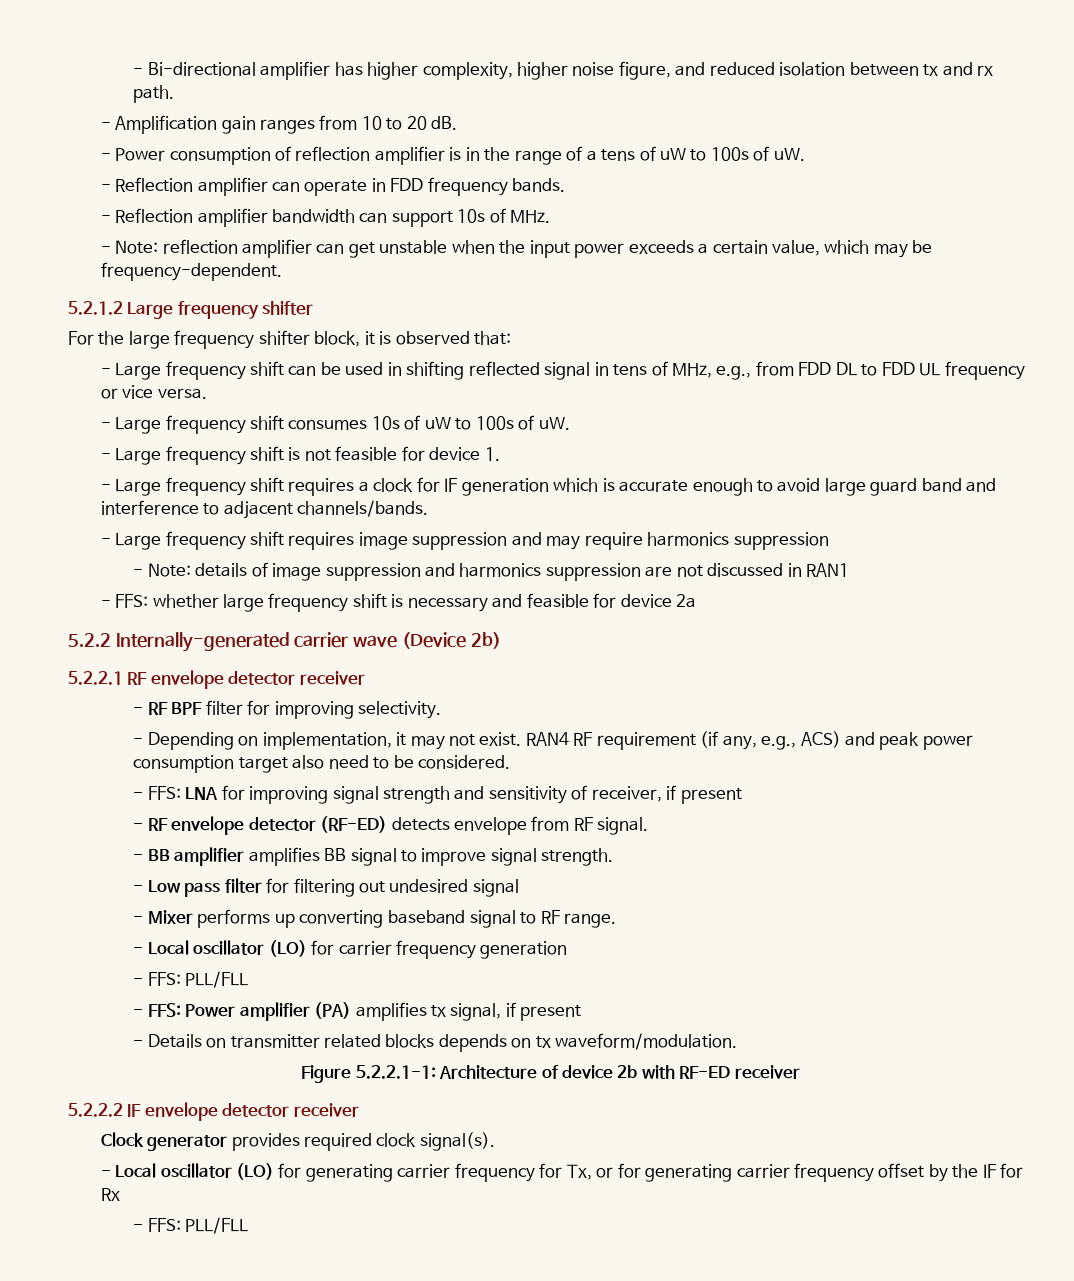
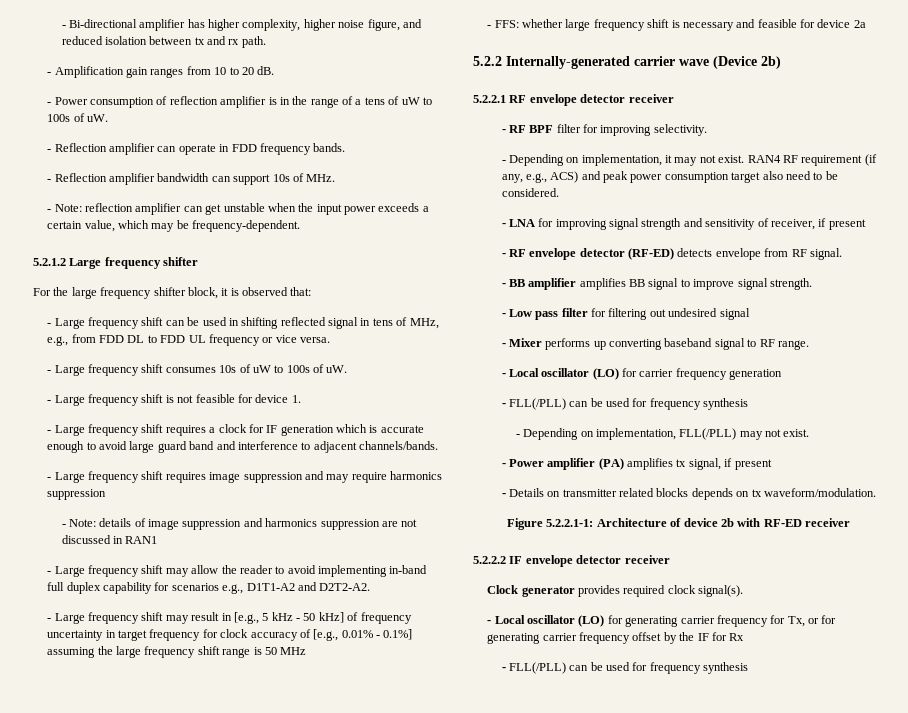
(850, 570) none -> [47,565,428,577] [47,582,371,594] [47,612,412,624] [47,629,413,641] [47,646,307,658] // - Large frequency shift may allow the reader to avoid implementing in-band full duplex capability for scenarios e.g., D1T1-A2 and D2T2-A2. // - Large frequency shift may result in [e.g., 5 kHz - 50 kHz] of frequency uncertainty in target frequency for clock accuracy of [e.g., 0.01% - 0.1%] assuming the large frequency shift range is 50 MHz
[147,786,181,800] FFS: -> (506, 225) none
[147,971,249,988] [133,1003,181,1017] FFS: PLL/FLL // - FFS: -> [508,398,749,410] [515,428,810,440] [501,463,506,467] FLL(/PLL) can be used for frequency synthesis // - Depending on implementation, FLL(/PLL) may not exist. // -
[147,1217,249,1234] FFS: PLL/FLL -> [508,662,749,674] FLL(/PLL) can be used for frequency synthesis

